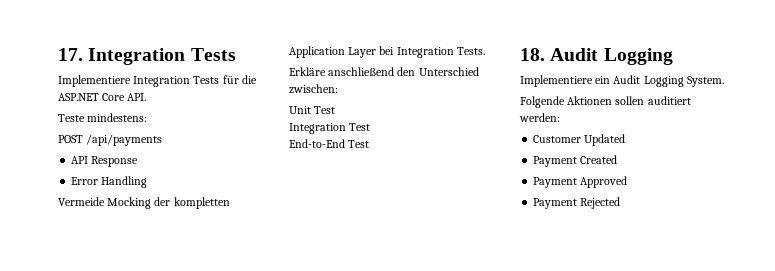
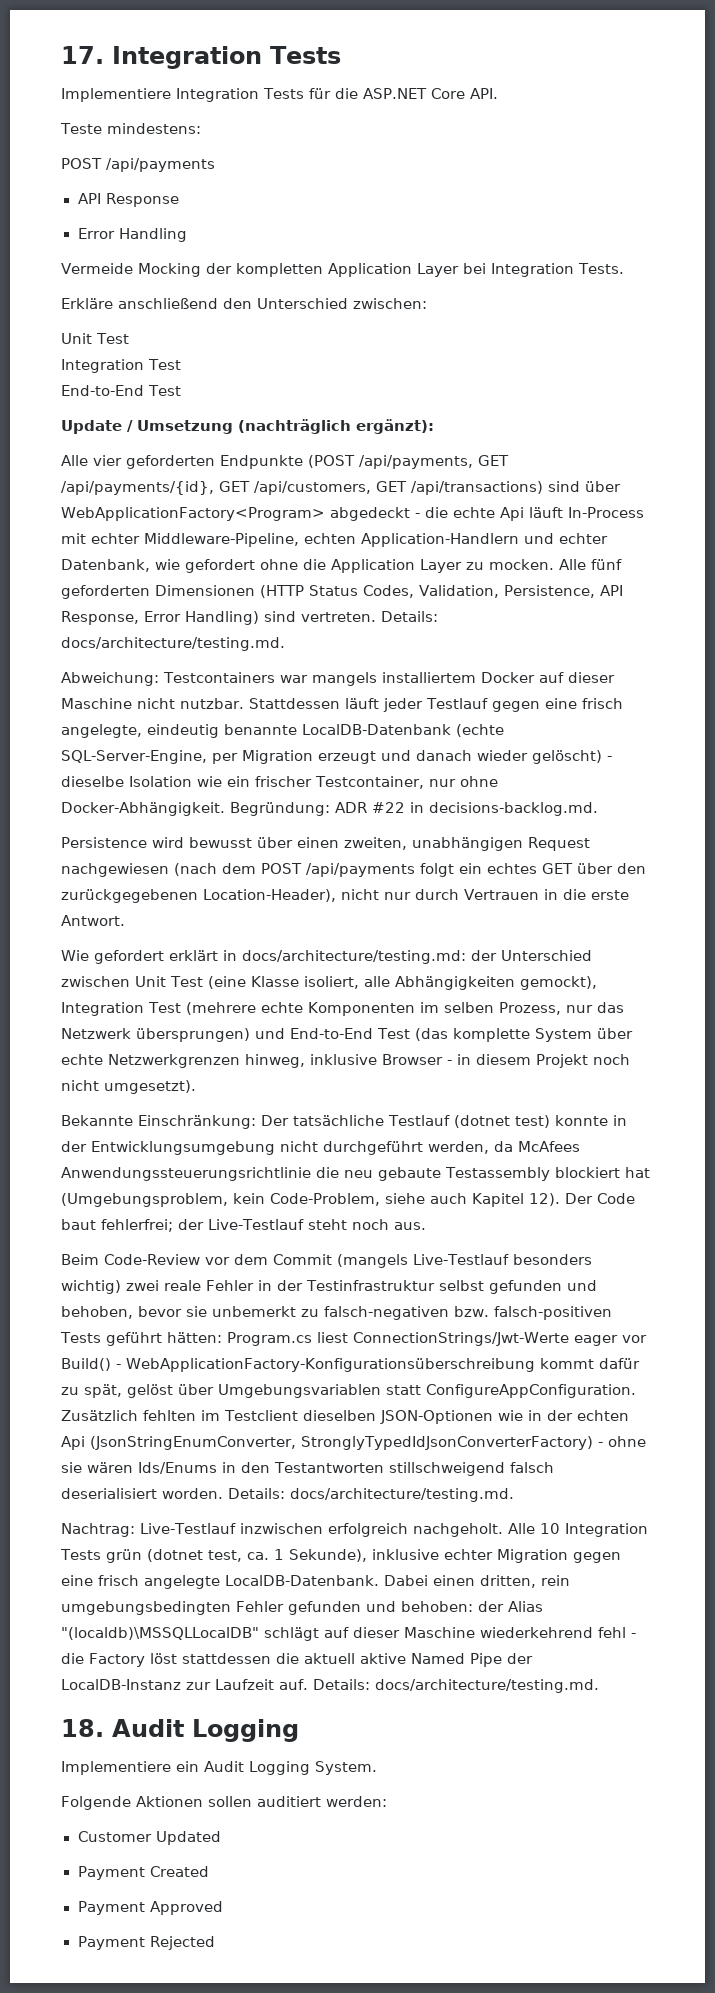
(370, 144) none -> [61,419,434,434] [61,455,509,469] [61,481,621,495] [61,507,644,521] [61,533,608,547] [61,559,622,573] [61,585,623,599] [61,611,438,625] [61,637,285,651] [61,672,615,686] [61,698,623,712] [61,724,504,738] [61,750,612,764] [61,776,498,789] [61,802,598,816] [61,837,590,851] [61,863,646,877] [61,889,629,903] [61,915,125,926] [61,950,592,964] [61,976,597,990] [61,1002,624,1016] [61,1028,633,1042] [61,1054,630,1068] [61,1080,196,1094] [61,1115,627,1129] [61,1141,580,1155] [61,1167,650,1181] [61,1193,635,1207] [61,1219,426,1232] [61,1254,592,1268] [61,1280,597,1294] [61,1306,612,1320] [60,1332,647,1346] [61,1358,640,1372] [61,1384,636,1398] [61,1410,629,1424] [61,1436,646,1450] [61,1462,554,1476] [61,1488,514,1502] [61,1523,648,1537] [60,1549,621,1563] [61,1575,570,1589] [61,1601,543,1615] [61,1627,636,1641] [61,1653,533,1667] [61,1679,599,1693] // Update / Umsetzung (nachträglich ergänzt): // Alle vier geforderten Endpunkte (POST /api/payments, GET /api/payments/{id}, GET /api/customers, GET /api/transactions) sind über WebApplicationFactory<Program> abgedeckt - die echte Api läuft In-Process mit echter Middleware-Pipeline, echten Application-Handlern und echter Datenbank, wie gefordert ohne die Application Layer zu mocken. Alle fünf geforderten Dimensionen (HTTP Status Codes, Validation, Persistence, API Response, Error Handling) sind vertreten. Details: docs/architecture/testing.md. // Abweichung: Testcontainers war mangels installiertem Docker auf dieser Maschine nicht nutzbar. Stattdessen läuft jeder Testlauf gegen eine frisch angelegte, eindeutig benannte LocalDB-Datenbank (echte SQL-Server-Engine, per Migration erzeugt und danach wieder gelöscht) - dieselbe Isolation wie ein frischer Testcontainer, nur ohne Docker-Abhängigkeit. Begründung: ADR #22 in decisions-backlog.md. // Persistence wird bewusst über einen zweiten, unabhängigen Request nachgewiesen (nach dem POST /api/payments folgt ein echtes GET über den zurückgegebenen Location-Header), nicht nur durch Vertrauen in die erste Antwort. // Wie gefordert erklärt in docs/architecture/testing.md: der Unterschied zwischen Unit Test (eine Klasse isoliert, alle Abhängigkeiten gemockt), Integration Test (mehrere echte Komponenten im selben Prozess, nur das Netzwerk übersprungen) und End-to-End Test (das komplette System über echte Netzwerkgrenzen hinweg, inklusive Browser - in diesem Projekt noch nicht umgesetzt). // Bekannte Einschränkung: Der tatsächliche Testlauf (dotnet test) konnte in der Entwicklungsumgebung nicht durchgeführt werden, da McAfees Anwendungssteuerungsrichtlinie die neu gebaute Testassembly blockiert hat (Umgebungsproblem, kein Code-Problem, siehe auch Kapitel 12). Der Code baut fehlerfrei; der Live-Testlauf steht noch aus. // Beim Code-Review vor dem Commit (mangels Live-Testlauf besonders wichtig) zwei reale Fehler in der Testinfrastruktur selbst gefunden und behoben, bevor sie unbemerkt zu falsch-negativen bzw. falsch-positiven Tests geführt hätten: Program.cs liest ConnectionStrings/Jwt-Werte eager vor Build() - WebApplicationFactory-Konfigurationsüberschreibung kommt dafür zu spät, gelöst über Umgebungsvariablen statt ConfigureAppConfiguration. Zusätzlich fehlten im Testclient dieselben JSON-Optionen wie in der echten Api (JsonStringEnumConverter, StronglyTypedIdJsonConverterFactory) - ohne sie wären Ids/Enums in den Testantworten stillschweigend falsch deserialisiert worden. Details: docs/architecture/testing.md. // Nachtrag: Live-Testlauf inzwischen erfolgreich nachgeholt. Alle 10 Integration Tests grün (dotnet test, ca. 1 Sekunde), inklusive echter Migration gegen eine frisch angelegte LocalDB-Datenbank. Dabei einen dritten, rein umgebungsbedingten Fehler gefunden und behoben: der Alias "(localdb)\MSSQLLocalDB" schlägt auf dieser Maschine wiederkehrend fehl - die Factory löst stattdessen die aktuell aktive Named Pipe der LocalDB-Instanz zur Laufzeit auf. Details: docs/architecture/testing.md.

